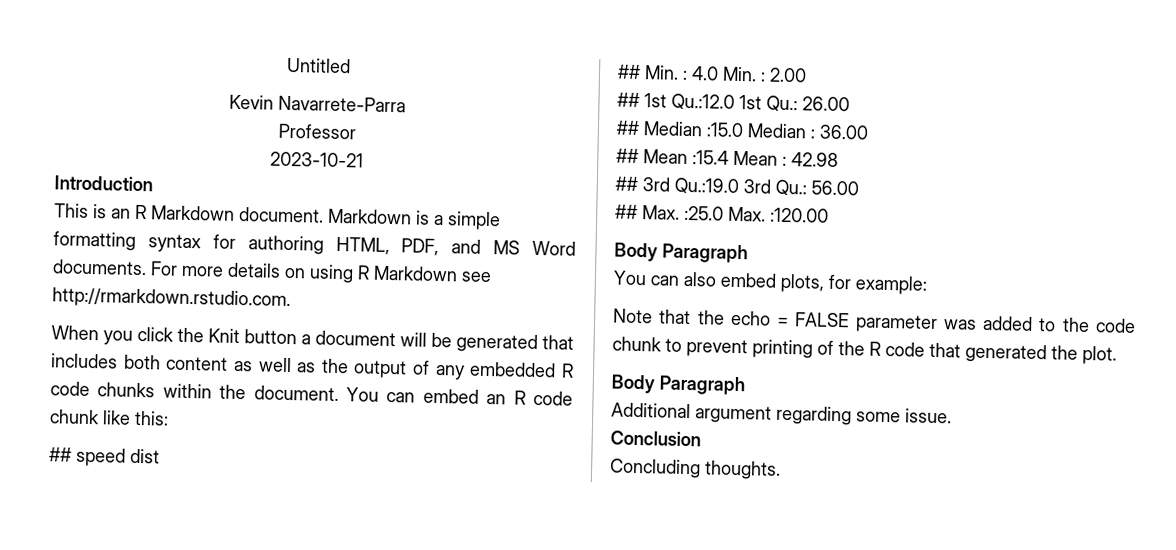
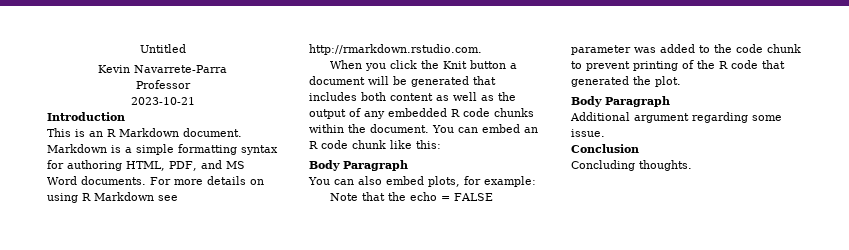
[49,447,160,467] [617,64,807,83] [617,92,850,113] [616,120,869,140] [616,148,838,167] [615,176,859,197] [615,204,829,223] // ## speed dist // ## Min. : 4.0 Min. : 2.00 // ## 1st Qu.:12.0 1st Qu.: 26.00 // ## Median :15.0 Median : 36.00 // ## Mean :15.4 Mean : 42.98 // ## 3rd Qu.:19.0 3rd Qu.: 56.00 // ## Max. :25.0 Max. :120.00 -> (441, 144) none

